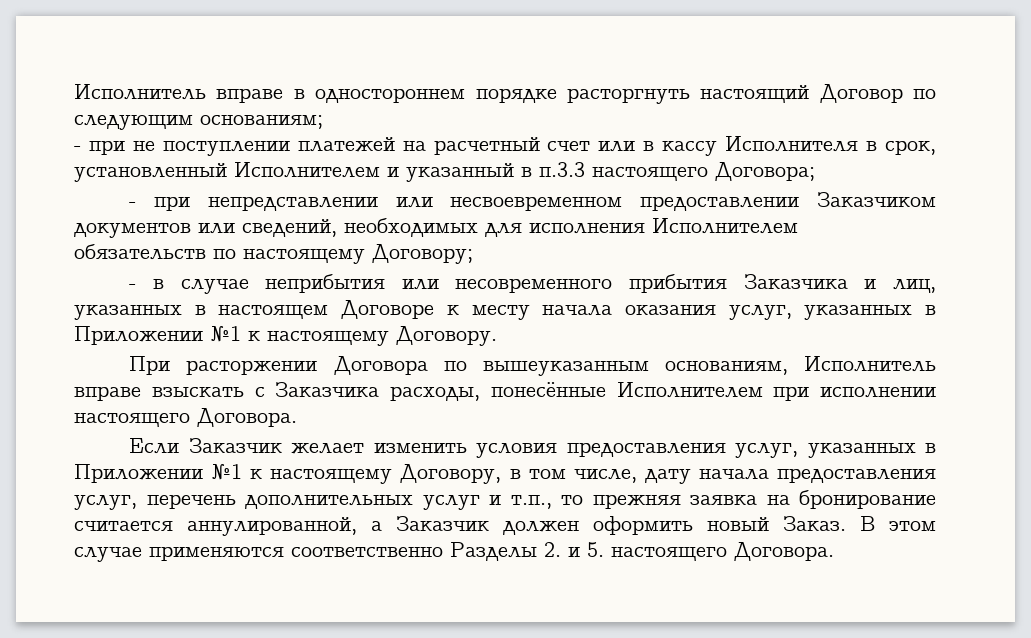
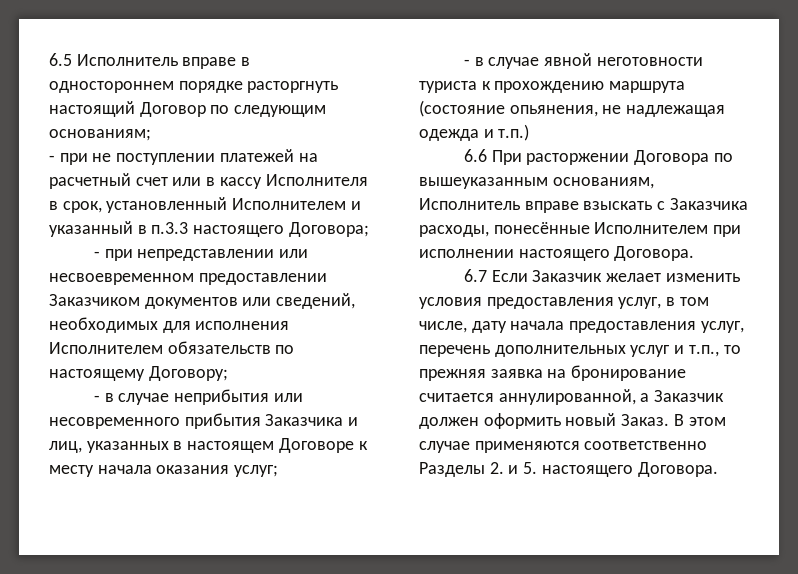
(74, 92) none -> [49,53,72,66] 6.5
[728,305,937,320] [74,326,497,346] услуг, указанных в Приложении №1 к настоящему Договору. // -> [234,465,279,477] [463,53,703,69] [419,81,686,93] [419,100,726,117] [419,124,530,141] [463,149,487,162] услуг; // - в случае явной неготовности туриста к прохождению маршрута (состояние опьянения, не надлежащая одежда и т.п.) // 6.6
(297, 417) none -> [463,269,487,282] 6.7
[807,443,936,458] [74,464,502,484] указанных в Приложении №1 к настоящему Договору, -> (662, 303) none

